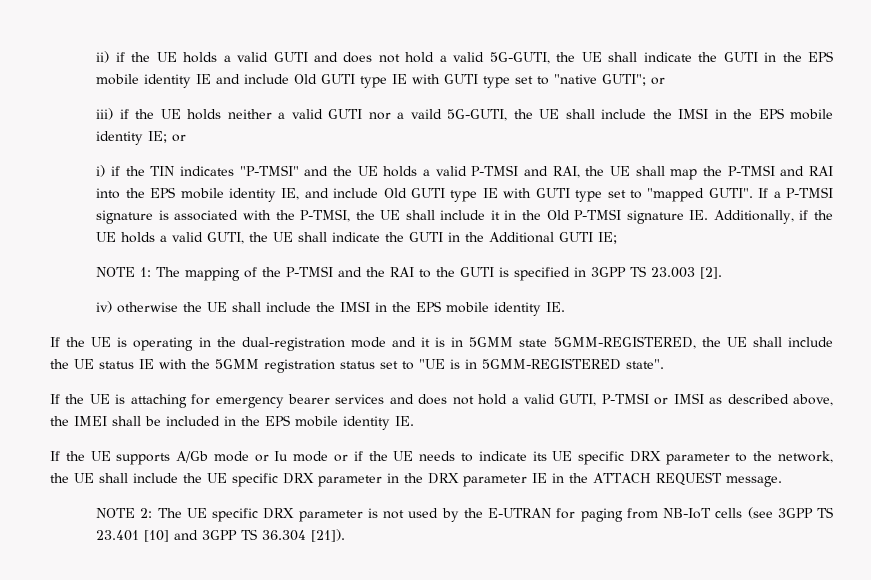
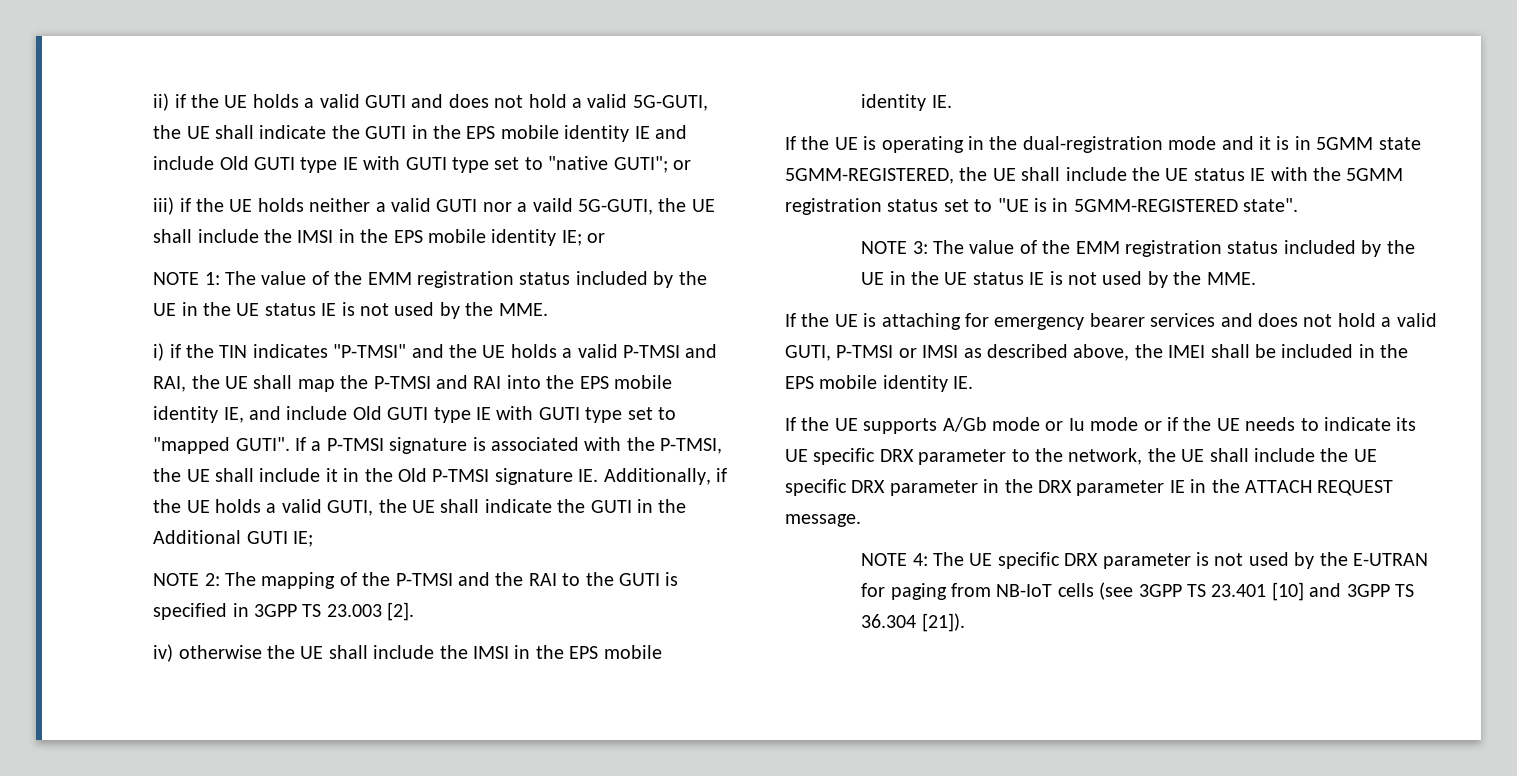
(187, 138) none -> [153,271,707,288] [153,302,548,319] // NOTE 1: The value of the EMM registration status included by the UE in the UE status IE is not used by the MME.
[140,267,152,277] 1: -> [204,573,220,586] 2:
(664, 364) none -> [861,240,1415,257] [861,271,1256,288] // NOTE 3: The value of the EMM registration status included by the UE in the UE status IE is not used by the MME.
[140,508,153,518] 2: -> [912,553,928,566] 4:

